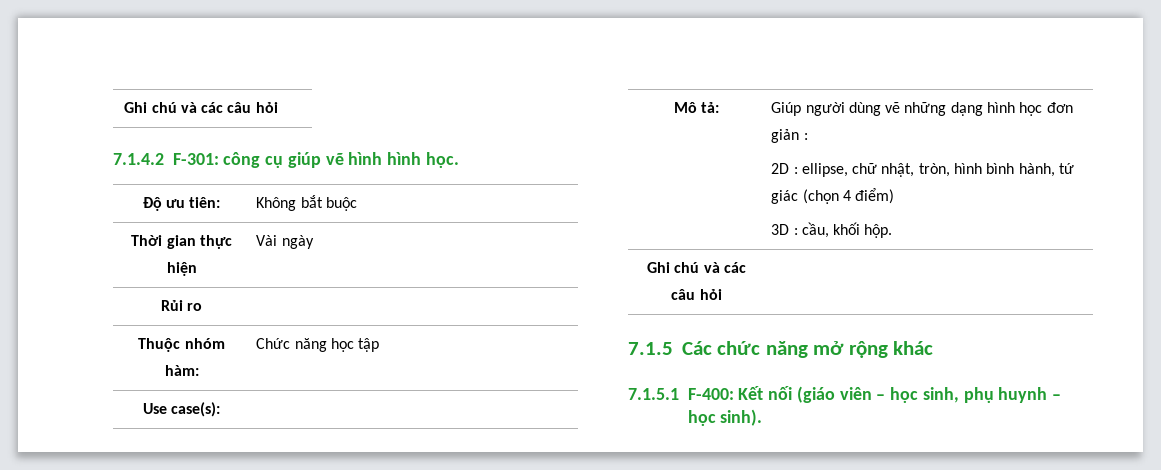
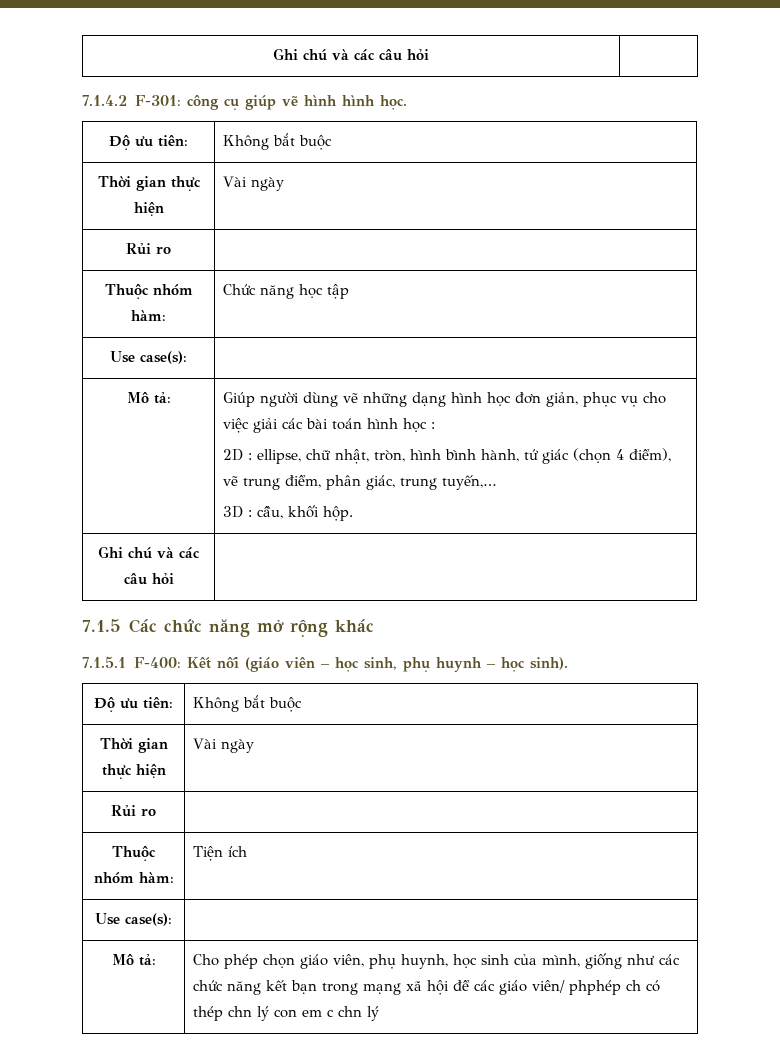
[771,129,800,143] giản -> [545,392,666,407] [222,418,427,433] giản, phục vụ cho việc giải các bài toán hình học
[855,188,895,204] điểm) -> [628,448,671,462] [222,475,496,490] điểm), vẽ trung điểm, phân giác, trung tuyến,…
(763, 417) none -> [94,697,173,712] [192,695,302,712] [99,738,168,753] [101,764,166,779] [192,738,254,753] [111,805,156,817] [112,846,156,861] [93,872,174,883] [192,846,247,861] [95,913,172,926] [111,954,156,966] [192,953,680,969] [192,980,660,995] [192,1006,379,1021] // Độ ưu tiên: | Không bắt buộc // Thời gian thực hiện | Vài ngày // Rủi ro | // Thuộc nhóm hàm: | Tiện ích // Use case(s): | // Mô tả: | Cho phép chọn giáo viên, phụ huynh, học sinh của mình, giống như các chức năng kết bạn trong mạng xã hội để các giáo viên/ phphép ch có thép chn lý con em c chn lý

